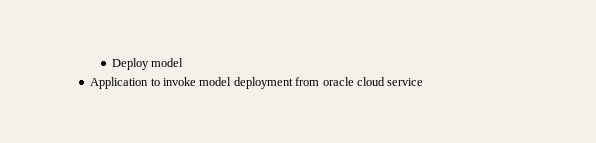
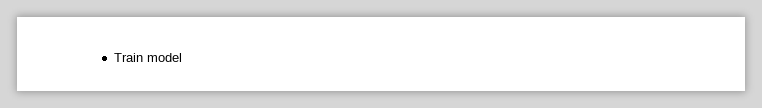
[111,58,184,70] [90,77,424,89] Deploy model // Application to invoke model deployment from oracle cloud service -> [114,53,183,62] Train model

